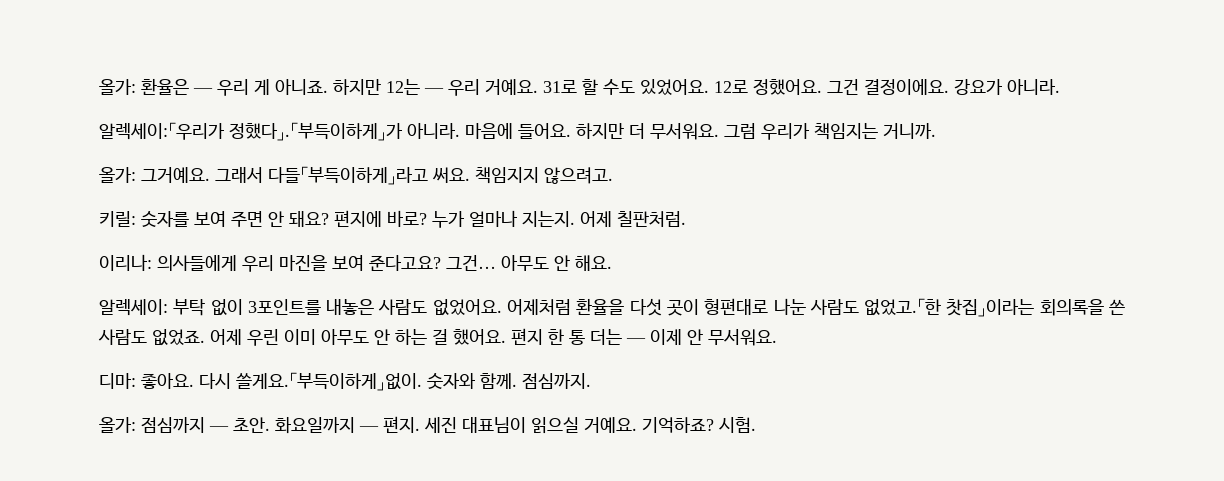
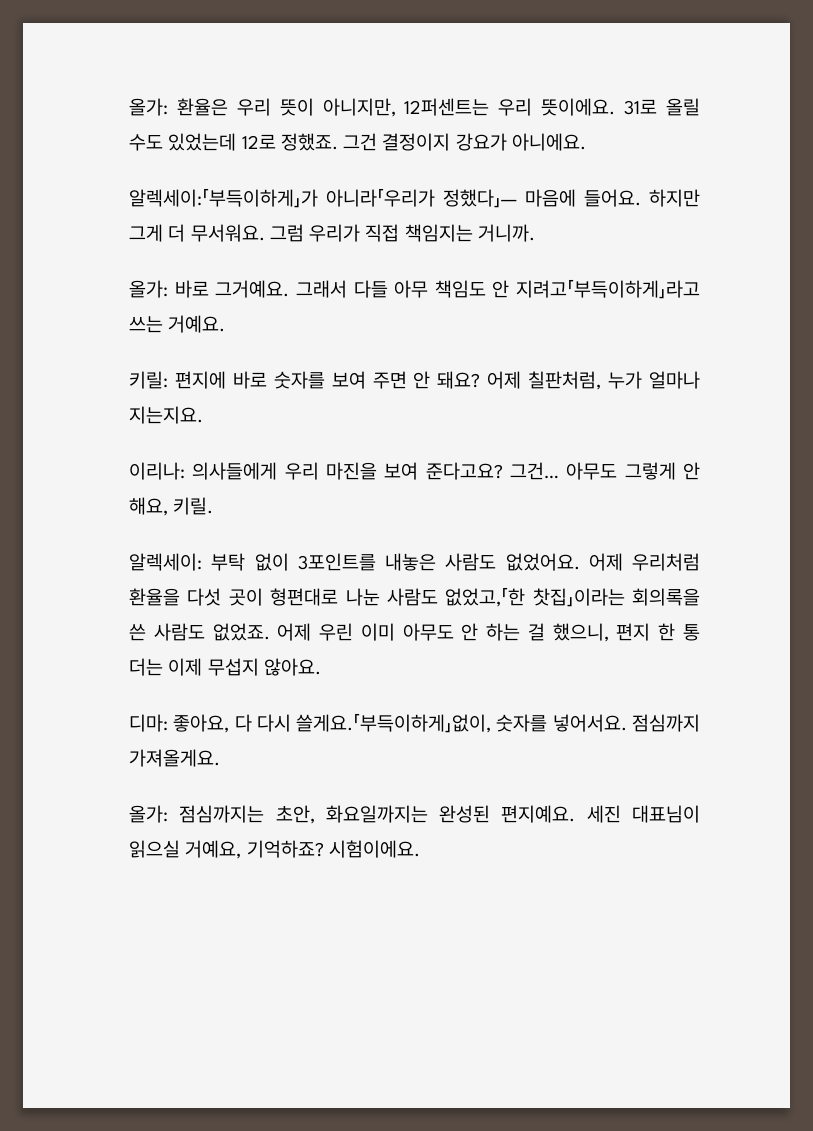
[193,79,1060,96] [99,122,460,141] — 우리 게 아니죠. 하지만 12는 — 우리 거예요. 31로 할 수도 있었어요. 12로 정했어요. 그건 결정이에요. 강요가 아니라. // 알렉세이:「우리가 정했다」.「부득이하게」가 아니라. -> [236,98,701,117] [129,133,586,151] [129,188,517,208] 우리 뜻이 아니지만, 12퍼센트는 우리 뜻이에요. 31로 올릴 수도 있었는데 12로 정했죠. 그건 결정이지 강요가 아니에요. // 알렉세이:「부득이하게」가 아니라「우리가 정했다」—
(624, 131) none -> [129,224,163,242] 그게
(810, 131) none -> [365,224,400,242] 직접
(136, 175) none -> [174,280,209,298] 바로
[300,166,613,185] 「부득이하게」라고 써요. 책임지지 않으려고. -> [394,279,700,299] [129,315,226,333] 아무 책임도 안 지려고「부득이하게」라고 쓰는 거예요.
(136, 219) none -> [174,371,267,389] 편지에 바로
[334,210,686,228] 편지에 바로? 누가 얼마나 지는지. 어제 칠판처럼. -> [487,371,701,390] [129,406,203,424] 어제 칠판처럼, 누가 얼마나 지는지요.
[554,255,612,271] 안 해요. -> [624,462,700,480] [129,497,214,516] 그렇게 안 해요, 키릴.
[507,299,572,315] 어제처럼 -> [588,553,700,571] 어제 우리처럼
[864,299,918,316] 없었고. -> [445,588,502,607] 없었고,
[453,329,506,345] 했어요. -> [552,623,609,642] 했으니,
[626,329,777,346] — 이제 안 무서워요. -> [168,658,321,676] 이제 무섭지 않아요.
[141,373,194,389] 좋아요. -> [173,714,252,733] 좋아요, 다
[385,373,591,390] [99,416,756,434] 없이. 숫자와 함께. 점심까지. // 올가: 점심까지 — 초안. 화요일까지 — 편지. 세진 대표님이 읽으실 거예요. 기억하죠? 시험. -> [452,714,700,733] [129,749,220,767] [129,805,700,824] [129,840,420,859] 없이, 숫자를 넣어서요. 점심까지 가져올게요. // 올가: 점심까지는 초안, 화요일까지는 완성된 편지예요. 세진 대표님이 읽으실 거예요, 기억하죠? 시험이에요.

